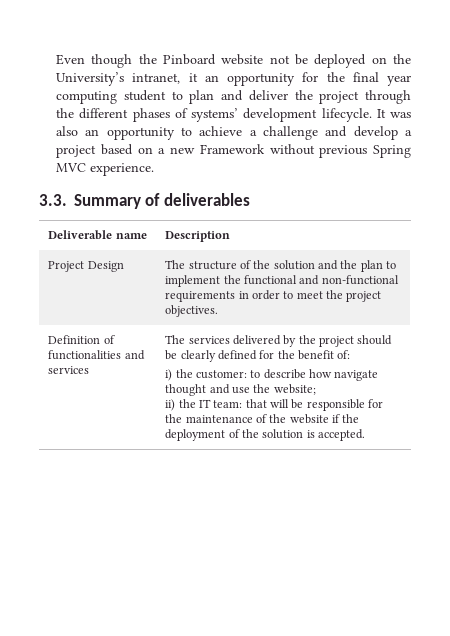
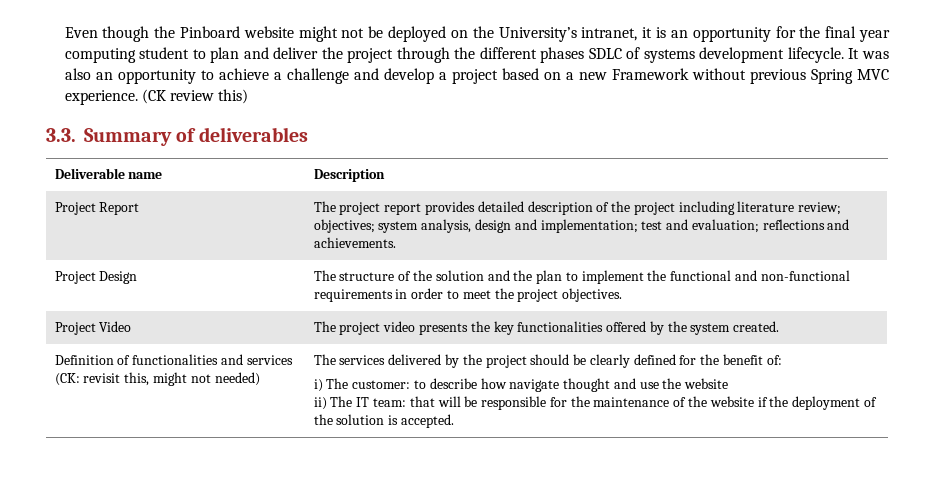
(264, 59) none -> [298,26,338,42] might
(198, 77) none -> [656,27,667,38] is
[174,108,239,122] of systems’ -> [588,47,695,63] SDLC of systems
(155, 169) none -> [141,89,249,104] (CK review this)
(231, 236) none -> [54,202,140,215] [313,201,842,215] [313,219,850,233] [313,237,396,248] // Project Report | The project report provides detailed description of the project including literature review; objectives; system analysis, design and implementation; test and evaluation; reflections and achievements.
(219, 311) none -> [54,321,132,335] [313,321,780,335] // Project Video | The project video presents the key functionalities offered by the system created.
(90, 370) none -> [54,372,260,386] (CK: revisit this, might not needed)
[175,369,193,378] the -> [326,378,349,389] The
[273,384,316,395] website; -> [684,378,729,389] website
[178,399,196,408] the -> [330,396,353,407] The

